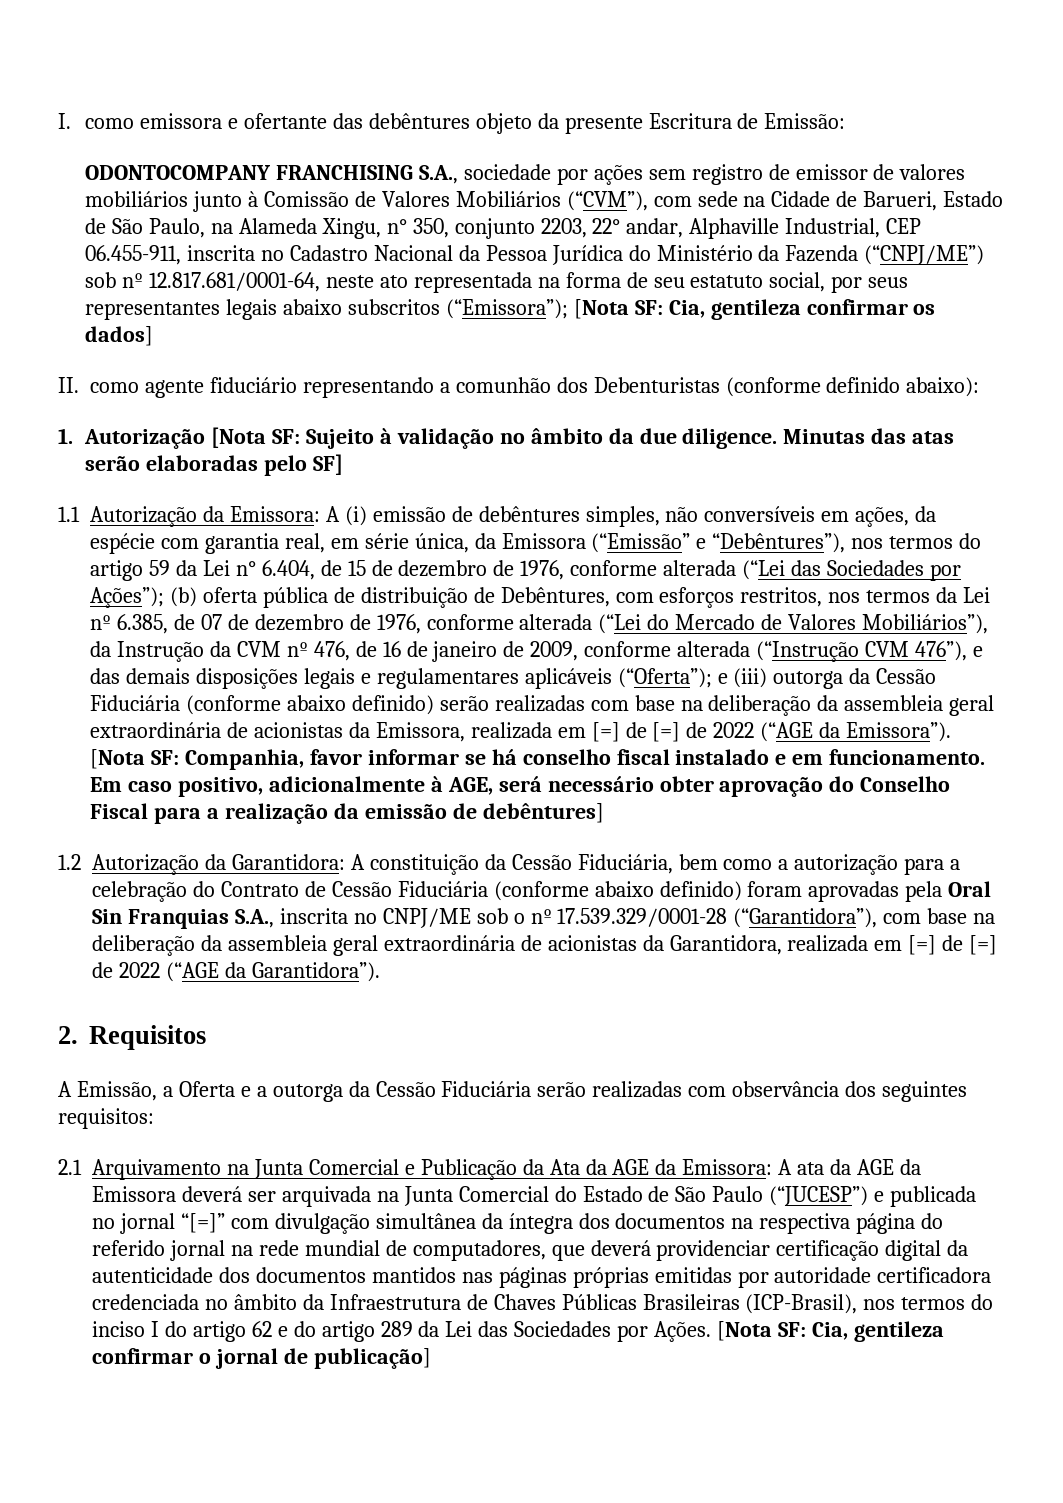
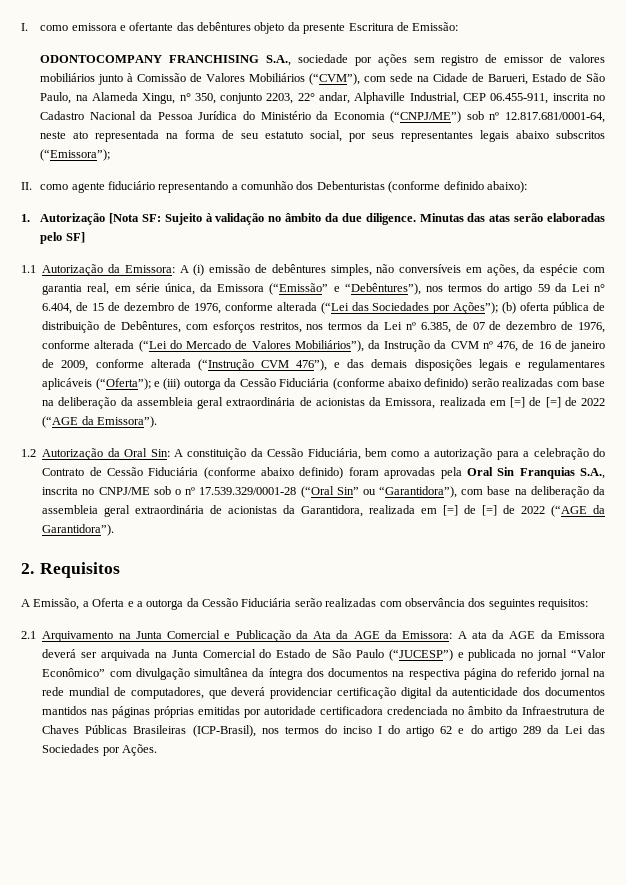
[785,245,859,262] Fazenda -> [333,112,385,120] Economia
[573,299,936,320] [85,326,154,346] [Nota SF: Cia, gentileza confirmar os dados] -> (111, 155) none
[90,749,986,770] [90,776,951,797] [90,803,604,824] [Nota SF: Companhia, favor informar se há conselho fiscal instalado e em funcionamento. Em caso positivo, adicionalmente à AGE, será necessário obter aprovação do Conselho Fiscal para a realização da emissão de debêntures] -> (157, 422) none
[231,854,345,870] Garantidora: -> [124,448,170,457] Oral Sin:
[733,908,878,928] (“Garantidora”), -> [300,486,458,498] (“Oral Sin” ou “Garantidora”),
[180,1213,225,1233] “[=]” -> [571,649,606,658] [42,668,106,677] “Valor Econômico”
[717,1321,944,1342] [92,1348,431,1369] [Nota SF: Cia, gentileza confirmar o jornal de publicação] -> (157, 750) none

